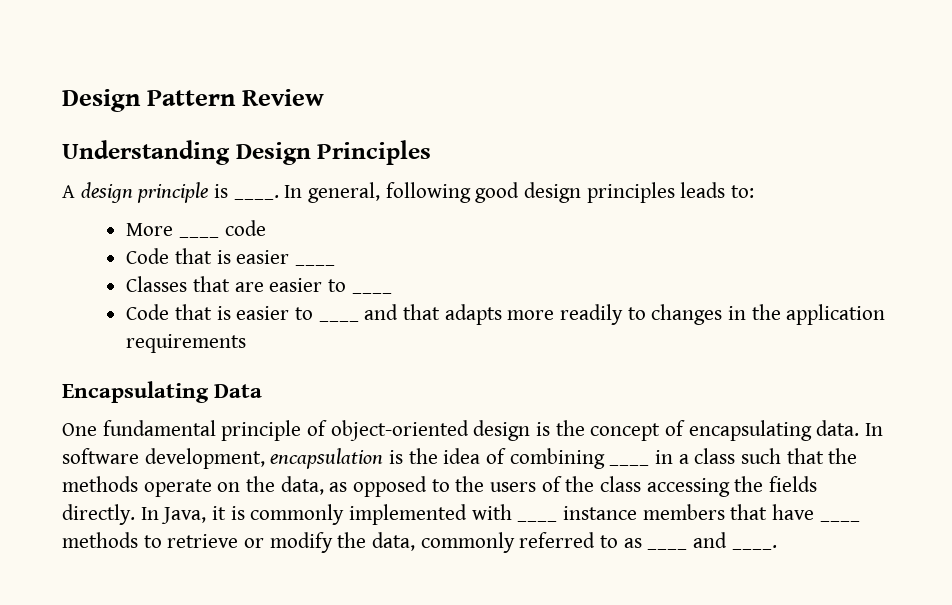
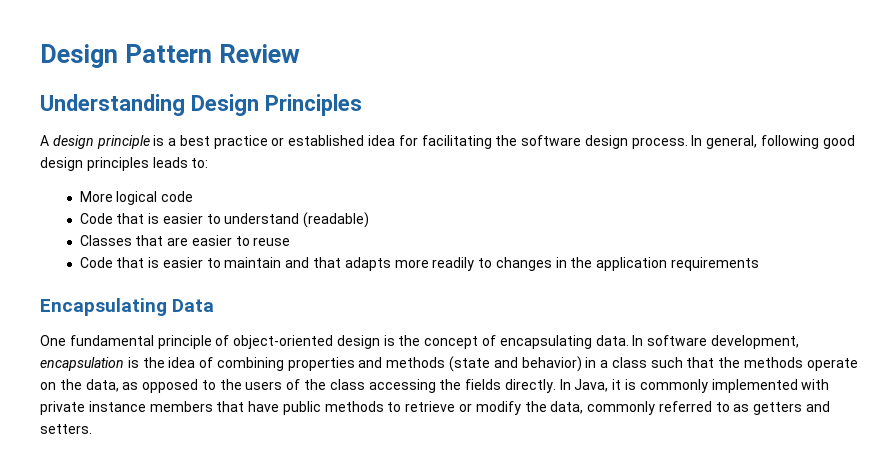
[233,195,279,200] ____. -> [168,135,688,149] a best practice or established idea for facilitating the software design process.
[178,236,219,238] ____ -> [116,191,158,205] logical
[294,264,335,266] ____ -> [206,212,370,228] to understand (readable)
[351,292,392,294] [126,304,313,320] [318,320,359,322] ____ // Code that is easier to ____ -> [253,237,291,246] [79,257,282,268] reuse // Code that is easier to maintain
[609,464,650,466] ____ -> [287,356,582,372] properties and methods (state and behavior)
[517,520,558,522] ____ -> [40,401,85,415] private
[819,520,860,522] ____ -> [282,401,321,415] public
[647,548,688,550] [693,532,777,550] ____ and ____. -> [753,401,831,415] [40,424,92,434] getters and setters.

